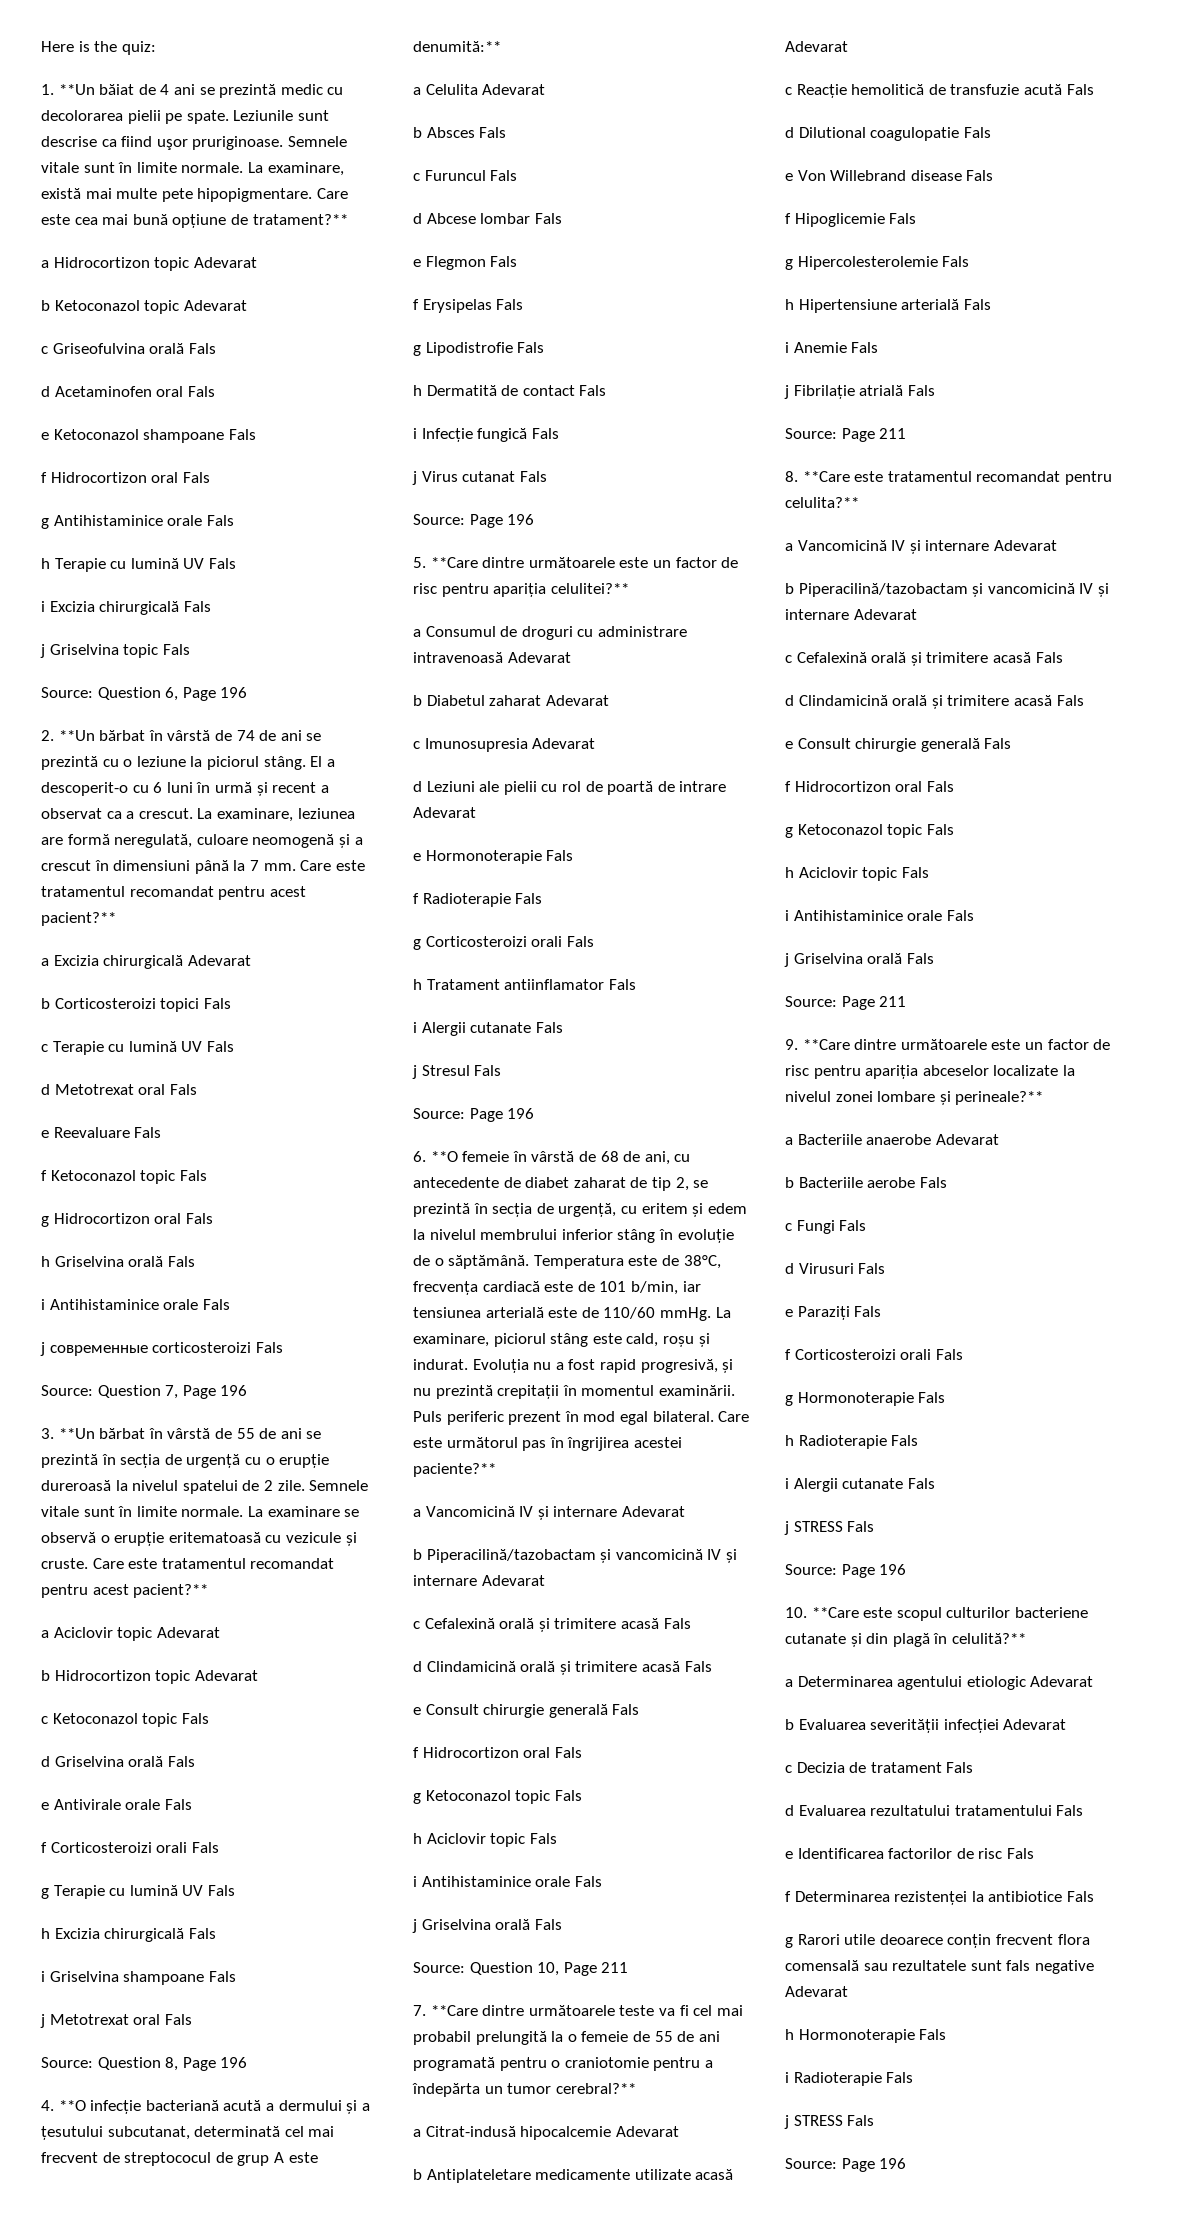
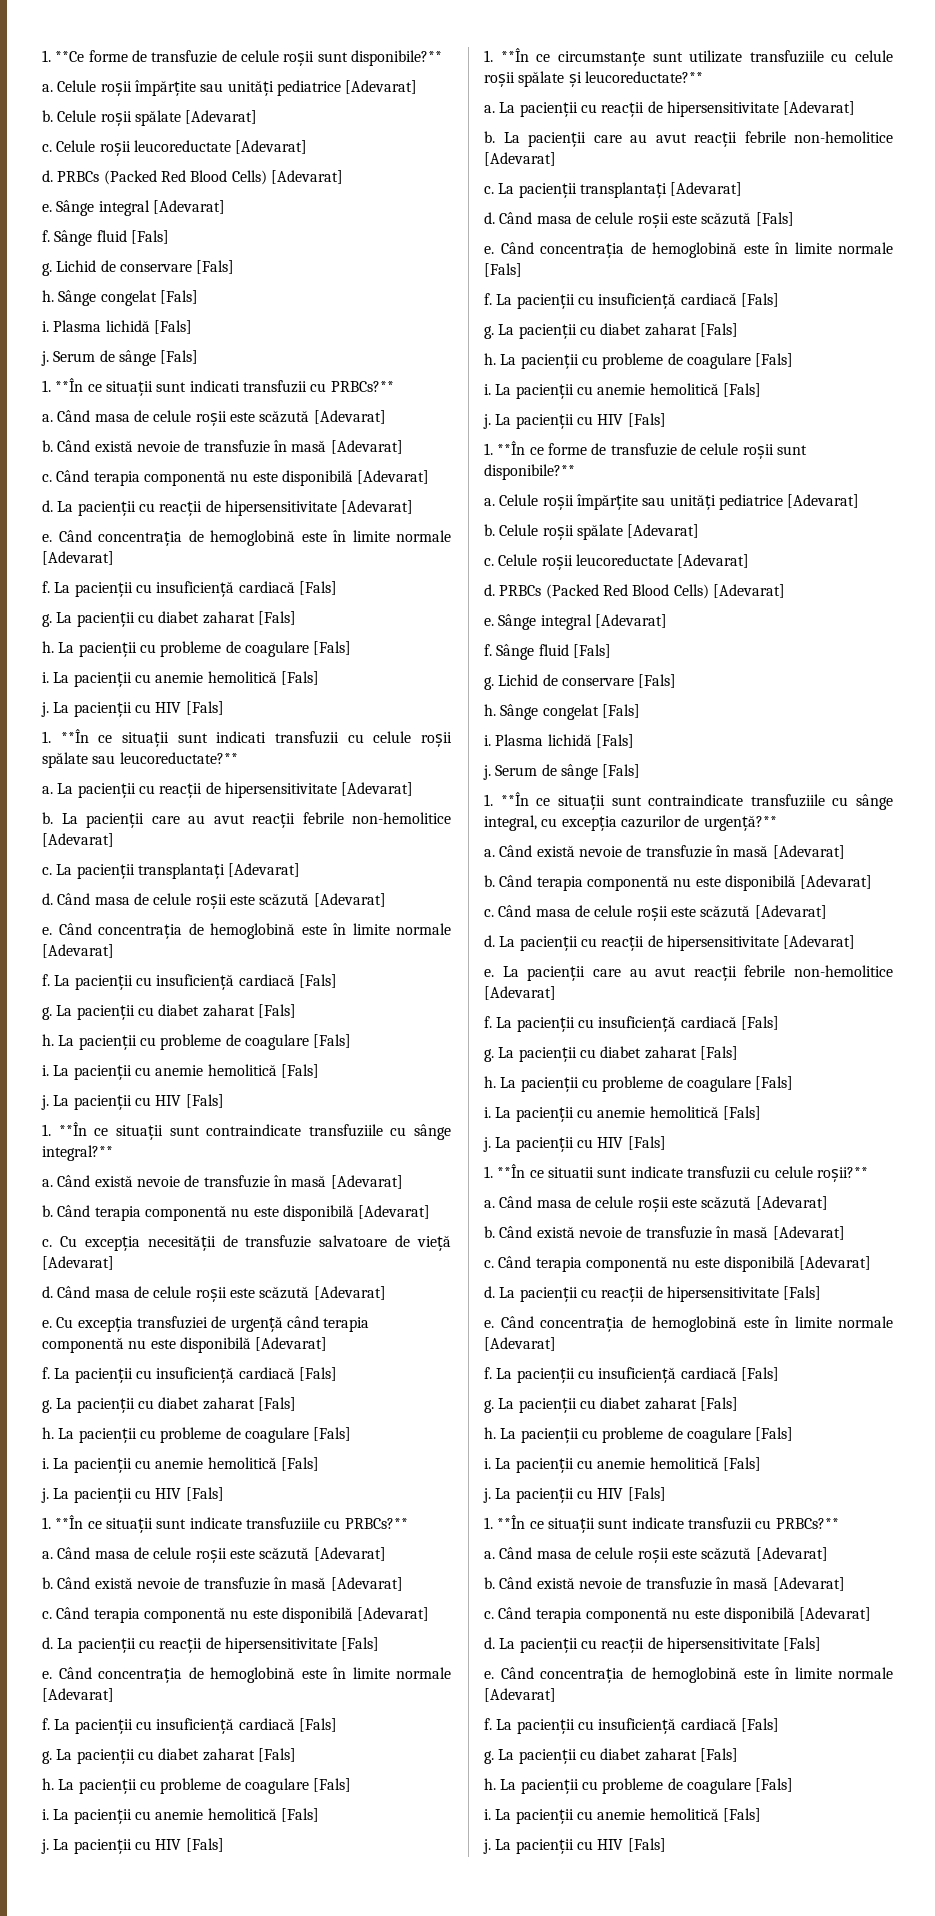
[41,41,156,55] [41,84,344,98] [41,110,329,124] [41,136,347,150] [41,162,344,176] [41,188,348,202] [41,214,348,228] [41,257,257,271] [41,300,247,314] [41,343,216,354] [41,386,215,397] [41,429,256,443] [41,472,210,483] [41,515,234,529] [41,558,236,572] [41,601,211,615] [40,644,190,658] [41,687,248,701] [41,730,322,741] [41,756,335,770] [41,782,329,796] [41,808,355,822] [41,834,363,848] [41,860,365,874] [41,886,306,900] [41,912,116,926] [41,955,251,969] [41,998,231,1012] [41,1041,234,1055] [41,1084,197,1095] [41,1127,162,1138] [41,1170,207,1184] [41,1213,213,1227] [41,1256,195,1267] [41,1299,230,1310] [40,1342,283,1356] [41,1385,248,1399] [41,1428,322,1439] [41,1454,330,1468] [41,1480,369,1494] [41,1506,360,1517] [41,1532,357,1546] [41,1558,335,1569] [41,1584,209,1598] [41,1627,220,1641] [41,1670,258,1684] [41,1713,209,1727] [41,1756,195,1767] [41,1799,192,1810] [41,1842,219,1853] [41,1885,235,1899] [41,1928,216,1942] [41,1971,236,1985] [40,2014,192,2028] [41,2057,248,2071] [41,2100,370,2114] [41,2126,335,2140] [41,2152,318,2166] [413,41,501,52] [413,84,546,95] [413,127,507,138] [413,170,518,181] [413,213,562,224] [413,256,518,270] [413,299,524,313] [413,342,545,356] [413,385,607,396] [413,428,559,442] [412,471,547,485] [413,514,535,528] [413,557,739,568] [413,583,629,597] [413,626,687,640] [413,652,571,663] [413,695,609,706] [413,738,596,752] [413,781,727,795] [413,807,476,818] [413,850,574,864] [413,893,543,907] [413,936,594,950] [413,979,636,990] [413,1022,563,1036] [412,1065,502,1079] [413,1108,535,1122] [413,1151,691,1165] [413,1177,709,1191] [413,1203,747,1217] [413,1229,734,1243] [413,1255,721,1269] [413,1281,701,1295] [413,1307,731,1321] [413,1333,710,1347] [413,1359,734,1373] [413,1385,735,1399] [413,1411,750,1425] [413,1437,682,1451] [413,1463,496,1477] [413,1506,685,1520] [413,1549,737,1563] [413,1575,545,1586] [413,1618,691,1632] [413,1661,712,1675] [413,1704,640,1718] [413,1747,582,1758] [413,1790,582,1804] [413,1833,557,1847] [413,1876,602,1887] [412,1919,562,1933] [413,1962,629,1976] [413,2005,743,2016] [413,2031,720,2045] [413,2057,713,2071] [412,2083,636,2097] [413,2126,679,2140] [413,2169,734,2183] [785,41,848,52] [785,84,1094,98] [785,127,991,141] [785,170,994,181] [785,213,917,227] [785,256,970,270] [785,299,991,313] [785,342,879,353] [784,385,935,399] [785,428,907,442] [785,471,1112,485] [785,497,859,508] [785,540,1057,554] [785,583,1109,597] [785,609,917,620] [785,652,1063,666] [785,695,1084,709] [785,738,1012,752] [785,781,954,792] [785,824,954,838] [785,867,929,881] [785,910,974,921] [784,953,934,967] [785,996,907,1010] [785,1039,1111,1050] [785,1065,1075,1079] [785,1091,1044,1105] [785,1134,999,1145] [785,1177,947,1188] [785,1220,867,1234] [785,1263,886,1274] [785,1306,882,1320] [785,1349,963,1360] [785,1392,946,1406] [785,1435,919,1449] [785,1478,935,1492] [784,1521,875,1535] [785,1564,907,1578] [785,1607,1088,1621] [785,1633,1026,1647] [785,1676,1094,1690] [785,1719,1067,1733] [785,1762,974,1773] [785,1805,1084,1816] [785,1848,1034,1859] [785,1891,1094,1905] [785,1934,1090,1948] [785,1960,1094,1974] [785,1986,848,1997] [785,2029,947,2043] [785,2072,914,2086] [784,2115,875,2129] [785,2158,907,2172] Here is the quiz: // 1. **Un băiat de 4 ani se prezintă medic cu decolorarea pielii pe spate. Leziunile sunt descrise ca fiind uşor pruriginoase. Semnele vitale sunt în limite normale. La examinare, există mai multe pete hipopigmentare. Care este cea mai bună opțiune de tratament?** // a Hidrocortizon topic Adevarat // b Ketoconazol topic Adevarat // c Griseofulvina orală Fals // d Acetaminofen oral Fals // e Ketoconazol shampoane Fals // f Hidrocortizon oral Fals // g Antihistaminice orale Fals // h Terapie cu lumină UV Fals // i Excizia chirurgicală Fals // j Griselvina topic Fals // Source: Question 6, Page 196 // 2. **Un bărbat în vârstă de 74 de ani se prezintă cu o leziune la piciorul stâng. El a descoperit-o cu 6 luni în urmă și recent a observat ca a crescut. La examinare, leziunea are formă neregulată, culoare neomogenă și a crescut în dimensiuni până la 7 mm. Care este tratamentul recomandat pentru acest pacient?** // a Excizia chirurgicală Adevarat // b Corticosteroizi topici Fals // c Terapie cu lumină UV Fals // d Metotrexat oral Fals // e Reevaluare Fals // f Ketoconazol topic Fals // g Hidrocortizon oral Fals // h Griselvina orală Fals // i Antihistaminice orale Fals // j современные corticosteroizi Fals // Source: Question 7, Page 196 // 3. **Un bărbat în vârstă de 55 de ani se prezintă în secția de urgență cu o erupție dureroasă la nivelul spatelui de 2 zile. Semnele vitale sunt în limite normale. La examinare se observă o erupție eritematoasă cu vezicule și cruste. Care este tratamentul recomandat pentru acest pacient?** // a Aciclovir topic Adevarat // b Hidrocortizon topic Adevarat // c Ketoconazol topic Fals // d Griselvina orală Fals // e Antivirale orale Fals // f Corticosteroizi orali Fals // g Terapie cu lumină UV Fals // h Excizia chirurgicală Fals // i Griselvina shampoane Fals // j Metotrexat oral Fals // Source: Question 8, Page 196 // 4. **O infecție bacteriană acută a dermului și a țesutului subcutanat, determinată cel mai frecvent de streptococul de grup A este denumită:** // a Celulita Adevarat // b Absces Fals // c Furuncul Fals // d Abcese lombar Fals // e Flegmon Fals // f Erysipelas Fals // g Lipodistrofie Fals // h Dermatită de contact Fals // i Infecție fungică Fals // j Virus cutanat Fals // Source: Page 196 // 5. **Care dintre următoarele este un factor de risc pentru apariția celulitei?** // a Consumul de droguri cu administrare intravenoasă Adevarat // b Diabetul zaharat Adevarat // c Imunosupresia Adevarat // d Leziuni ale pielii cu rol de poartă de intrare Adevarat // e Hormonoterapie Fals // f Radioterapie Fals // g Corticosteroizi orali Fals // h Tratament antiinflamator Fals // i Alergii cutanate Fals // j Stresul Fals // Source: Page 196 // 6. **O femeie în vârstă de 68 de ani, cu antecedente de diabet zaharat de tip 2, se prezintă în secția de urgență, cu eritem și edem la nivelul membrului inferior stâng în evoluție de o săptămână. Temperatura este de 38°C, frecvența cardiacă este de 101 b/min, iar tensiunea arterială este de 110/60 mmHg. La examinare, piciorul stâng este cald, roșu și indurat. Evoluția nu a fost rapid progresivă, și nu prezintă crepitații în momentul examinării. Puls periferic prezent în mod egal bilateral. Care este următorul pas în îngrijirea acestei paciente?** // a Vancomicină IV și internare Adevarat // b Piperacilină/tazobactam și vancomicină IV și internare Adevarat // c Cefalexină orală și trimitere acasă Fals // d Clindamicină orală și trimitere acasă Fals // e Consult chirurgie generală Fals // f Hidrocortizon oral Fals // g Ketoconazol topic Fals // h Aciclovir topic Fals // i Antihistaminice orale Fals // j Griselvina orală Fals // Source: Question 10, Page 211 // 7. **Care dintre următoarele teste va fi cel mai probabil prelungită la o femeie de 55 de ani programată pentru o craniotomie pentru a îndepărta un tumor cerebral?** // a Citrat-indusă hipocalcemie Adevarat // b Antiplateletare medicamente utilizate acasă Adevarat // c Reacție hemolitică de transfuzie acută Fals // d Dilutional coagulopatie Fals // e Von Willebrand disease Fals // f Hipoglicemie Fals // g Hipercolesterolemie Fals // h Hipertensiune arterială Fals // i Anemie Fals // j Fibrilație atrială Fals // Source: Page 211 // 8. **Care este tratamentul recomandat pentru celulita?** // a Vancomicină IV și internare Adevarat // b Piperacilină/tazobactam și vancomicină IV și internare Adevarat // c Cefalexină orală și trimitere acasă Fals // d Clindamicină orală și trimitere acasă Fals // e Consult chirurgie generală Fals // f Hidrocortizon oral Fals // g Ketoconazol topic Fals // h Aciclovir topic Fals // i Antihistaminice orale Fals // j Griselvina orală Fals // Source: Page 211 // 9. **Care dintre următoarele este un factor de risc pentru apariția abceselor localizate la nivelul zonei lombare și perineale?** // a Bacteriile anaerobe Adevarat // b Bacteriile aerobe Fals // c Fungi Fals // d Virusuri Fals // e Paraziți Fals // f Corticosteroizi orali Fals // g Hormonoterapie Fals // h Radioterapie Fals // i Alergii cutanate Fals // j STRESS Fals // Source: Page 196 // 10. **Care este scopul culturilor bacteriene cutanate și din plagă în celulită?** // a Determinarea agentului etiologic Adevarat // b Evaluarea severității infecției Adevarat // c Decizia de tratament Fals // d Evaluarea rezultatului tratamentului Fals // e Identificarea factorilor de risc Fals // f Determinarea rezistenței la antibiotice Fals // g Rarori utile deoarece conțin frecvent flora comensală sau rezultatele sunt fals negative Adevarat // h Hormonoterapie Fals // i Radioterapie Fals // j STRESS Fals // Source: Page 196 -> [42,50,442,66] [42,80,418,96] [42,110,258,126] [42,140,308,156] [42,170,343,185] [42,200,225,216] [42,230,169,246] [42,260,235,276] [42,290,198,306] [42,320,192,334] [41,350,199,366] [42,378,394,396] [42,410,386,426] [42,440,403,454] [42,470,430,486] [42,500,414,516] [42,530,451,546] [42,551,114,565] [42,581,337,597] [42,611,296,627] [42,641,352,657] [42,671,319,687] [41,701,224,717] [42,729,453,747] [42,752,238,768] [42,782,414,798] [42,812,451,828] [42,833,114,847] [42,863,301,879] [42,893,386,909] [42,923,451,939] [42,944,114,958] [42,974,337,990] [42,1004,296,1020] [42,1034,352,1050] [42,1064,319,1080] [41,1094,224,1110] [42,1122,451,1140] [42,1145,113,1161] [42,1175,403,1189] [42,1205,431,1221] [42,1235,451,1251] [42,1256,114,1270] [42,1286,386,1302] [42,1316,370,1332] [42,1337,328,1353] [42,1367,337,1383] [42,1397,296,1413] [42,1427,352,1443] [42,1457,319,1473] [41,1487,224,1503] [42,1515,408,1533] [42,1547,386,1563] [42,1577,403,1591] [42,1607,430,1623] [42,1637,380,1653] [42,1667,451,1683] [42,1688,114,1702] [42,1718,337,1734] [42,1748,296,1764] [42,1778,352,1794] [42,1808,319,1824] [41,1838,224,1854] [484,48,893,66] [484,71,703,87] [484,101,856,117] [484,131,893,147] [484,152,556,166] [484,182,743,198] [484,212,794,228] [484,242,893,258] [484,263,522,277] [484,293,779,309] [484,323,738,339] [484,353,794,369] [484,383,761,399] [483,413,666,429] [484,441,807,459] [484,464,575,480] [484,494,860,510] [484,524,700,540] [484,554,750,570] [484,584,785,599] [484,614,667,630] [484,644,611,660] [484,674,677,690] [484,704,640,720] [484,734,634,748] [483,764,641,780] [484,792,893,810] [484,815,777,831] [484,845,845,859] [484,875,873,891] [484,905,827,921] [484,935,856,951] [484,965,893,981] [484,986,556,1000] [484,1016,779,1032] [484,1046,738,1062] [484,1076,794,1092] [484,1106,761,1122] [483,1136,666,1152] [484,1164,868,1182] [484,1196,828,1212] [484,1226,845,1240] [484,1256,872,1272] [484,1286,822,1302] [484,1316,893,1332] [484,1337,556,1351] [484,1367,779,1383] [484,1397,738,1413] [484,1427,794,1443] [484,1457,761,1473] [483,1487,666,1503] [484,1515,839,1533] [484,1547,828,1563] [484,1577,845,1591] [484,1607,872,1623] [484,1637,822,1653] [484,1667,893,1683] [484,1688,556,1702] [484,1718,779,1734] [484,1748,738,1764] [484,1778,794,1794] [484,1808,761,1824] [483,1838,666,1854] 1. **Ce forme de transfuzie de celule roșii sunt disponibile?** // a. Celule roșii împărțite sau unități pediatrice [Adevarat] // b. Celule roșii spălate [Adevarat] // c. Celule roșii leucoreductate [Adevarat] // d. PRBCs (Packed Red Blood Cells) [Adevarat] // e. Sânge integral [Adevarat] // f. Sânge fluid [Fals] // g. Lichid de conservare [Fals] // h. Sânge congelat [Fals] // i. Plasma lichidă [Fals] // j. Serum de sânge [Fals] // 1. **În ce situații sunt indicati transfuzii cu PRBCs?** // a. Când masa de celule roșii este scăzută [Adevarat] // b. Când există nevoie de transfuzie în masă [Adevarat] // c. Când terapia componentă nu este disponibilă [Adevarat] // d. La pacienții cu reacții de hipersensitivitate [Adevarat] // e. Când concentrația de hemoglobină este în limite normale [Adevarat] // f. La pacienții cu insuficiență cardiacă [Fals] // g. La pacienții cu diabet zaharat [Fals] // h. La pacienții cu probleme de coagulare [Fals] // i. La pacienții cu anemie hemolitică [Fals] // j. La pacienții cu HIV [Fals] // 1. **În ce situații sunt indicati transfuzii cu celule roșii spălate sau leucoreductate?** // a. La pacienții cu reacții de hipersensitivitate [Adevarat] // b. La pacienții care au avut reacții febrile non-hemolitice [Adevarat] // c. La pacienții transplantați [Adevarat] // d. Când masa de celule roșii este scăzută [Adevarat] // e. Când concentrația de hemoglobină este în limite normale [Adevarat] // f. La pacienții cu insuficiență cardiacă [Fals] // g. La pacienții cu diabet zaharat [Fals] // h. La pacienții cu probleme de coagulare [Fals] // i. La pacienții cu anemie hemolitică [Fals] // j. La pacienții cu HIV [Fals] // 1. **În ce situații sunt contraindicate transfuziile cu sânge integral?** // a. Când există nevoie de transfuzie în masă [Adevarat] // b. Când terapia componentă nu este disponibilă [Adevarat] // c. Cu excepția necesității de transfuzie salvatoare de vieță [Adevarat] // d. Când masa de celule roșii este scăzută [Adevarat] // e. Cu excepția transfuziei de urgență când terapia componentă nu este disponibilă [Adevarat] // f. La pacienții cu insuficiență cardiacă [Fals] // g. La pacienții cu diabet zaharat [Fals] // h. La pacienții cu probleme de coagulare [Fals] // i. La pacienții cu anemie hemolitică [Fals] // j. La pacienții cu HIV [Fals] // 1. **În ce situații sunt indicate transfuziile cu PRBCs?** // a. Când masa de celule roșii este scăzută [Adevarat] // b. Când există nevoie de transfuzie în masă [Adevarat] // c. Când terapia componentă nu este disponibilă [Adevarat] // d. La pacienții cu reacții de hipersensitivitate [Fals] // e. Când concentrația de hemoglobină este în limite normale [Adevarat] // f. La pacienții cu insuficiență cardiacă [Fals] // g. La pacienții cu diabet zaharat [Fals] // h. La pacienții cu probleme de coagulare [Fals] // i. La pacienții cu anemie hemolitică [Fals] // j. La pacienții cu HIV [Fals] // 1. **În ce circumstanțe sunt utilizate transfuziile cu celule roșii spălate și leucoreductate?** // a. La pacienții cu reacții de hipersensitivitate [Adevarat] // b. La pacienții care au avut reacții febrile non-hemolitice [Adevarat] // c. La pacienții transplantați [Adevarat] // d. Când masa de celule roșii este scăzută [Fals] // e. Când concentrația de hemoglobină este în limite normale [Fals] // f. La pacienții cu insuficiență cardiacă [Fals] // g. La pacienții cu diabet zaharat [Fals] // h. La pacienții cu probleme de coagulare [Fals] // i. La pacienții cu anemie hemolitică [Fals] // j. La pacienții cu HIV [Fals] // 1. **În ce forme de transfuzie de celule roșii sunt disponibile?** // a. Celule roșii împărțite sau unități pediatrice [Adevarat] // b. Celule roșii spălate [Adevarat] // c. Celule roșii leucoreductate [Adevarat] // d. PRBCs (Packed Red Blood Cells) [Adevarat] // e. Sânge integral [Adevarat] // f. Sânge fluid [Fals] // g. Lichid de conservare [Fals] // h. Sânge congelat [Fals] // i. Plasma lichidă [Fals] // j. Serum de sânge [Fals] // 1. **În ce situații sunt contraindicate transfuziile cu sânge integral, cu excepția cazurilor de urgență?** // a. Când există nevoie de transfuzie în masă [Adevarat] // b. Când terapia componentă nu este disponibilă [Adevarat] // c. Când masa de celule roșii este scăzută [Adevarat] // d. La pacienții cu reacții de hipersensitivitate [Adevarat] // e. La pacienții care au avut reacții febrile non-hemolitice [Adevarat] // f. La pacienții cu insuficiență cardiacă [Fals] // g. La pacienții cu diabet zaharat [Fals] // h. La pacienții cu probleme de coagulare [Fals] // i. La pacienții cu anemie hemolitică [Fals] // j. La pacienții cu HIV [Fals] // 1. **În ce situatii sunt indicate transfuzii cu celule roșii?** // a. Când masa de celule roșii este scăzută [Adevarat] // b. Când există nevoie de transfuzie în masă [Adevarat] // c. Când terapia componentă nu este disponibilă [Adevarat] // d. La pacienții cu reacții de hipersensitivitate [Fals] // e. Când concentrația de hemoglobină este în limite normale [Adevarat] // f. La pacienții cu insuficiență cardiacă [Fals] // g. La pacienții cu diabet zaharat [Fals] // h. La pacienții cu probleme de coagulare [Fals] // i. La pacienții cu anemie hemolitică [Fals] // j. La pacienții cu HIV [Fals] // 1. **În ce situații sunt indicate transfuzii cu PRBCs?** // a. Când masa de celule roșii este scăzută [Adevarat] // b. Când există nevoie de transfuzie în masă [Adevarat] // c. Când terapia componentă nu este disponibilă [Adevarat] // d. La pacienții cu reacții de hipersensitivitate [Fals] // e. Când concentrația de hemoglobină este în limite normale [Adevarat] // f. La pacienții cu insuficiență cardiacă [Fals] // g. La pacienții cu diabet zaharat [Fals] // h. La pacienții cu probleme de coagulare [Fals] // i. La pacienții cu anemie hemolitică [Fals] // j. La pacienții cu HIV [Fals]

